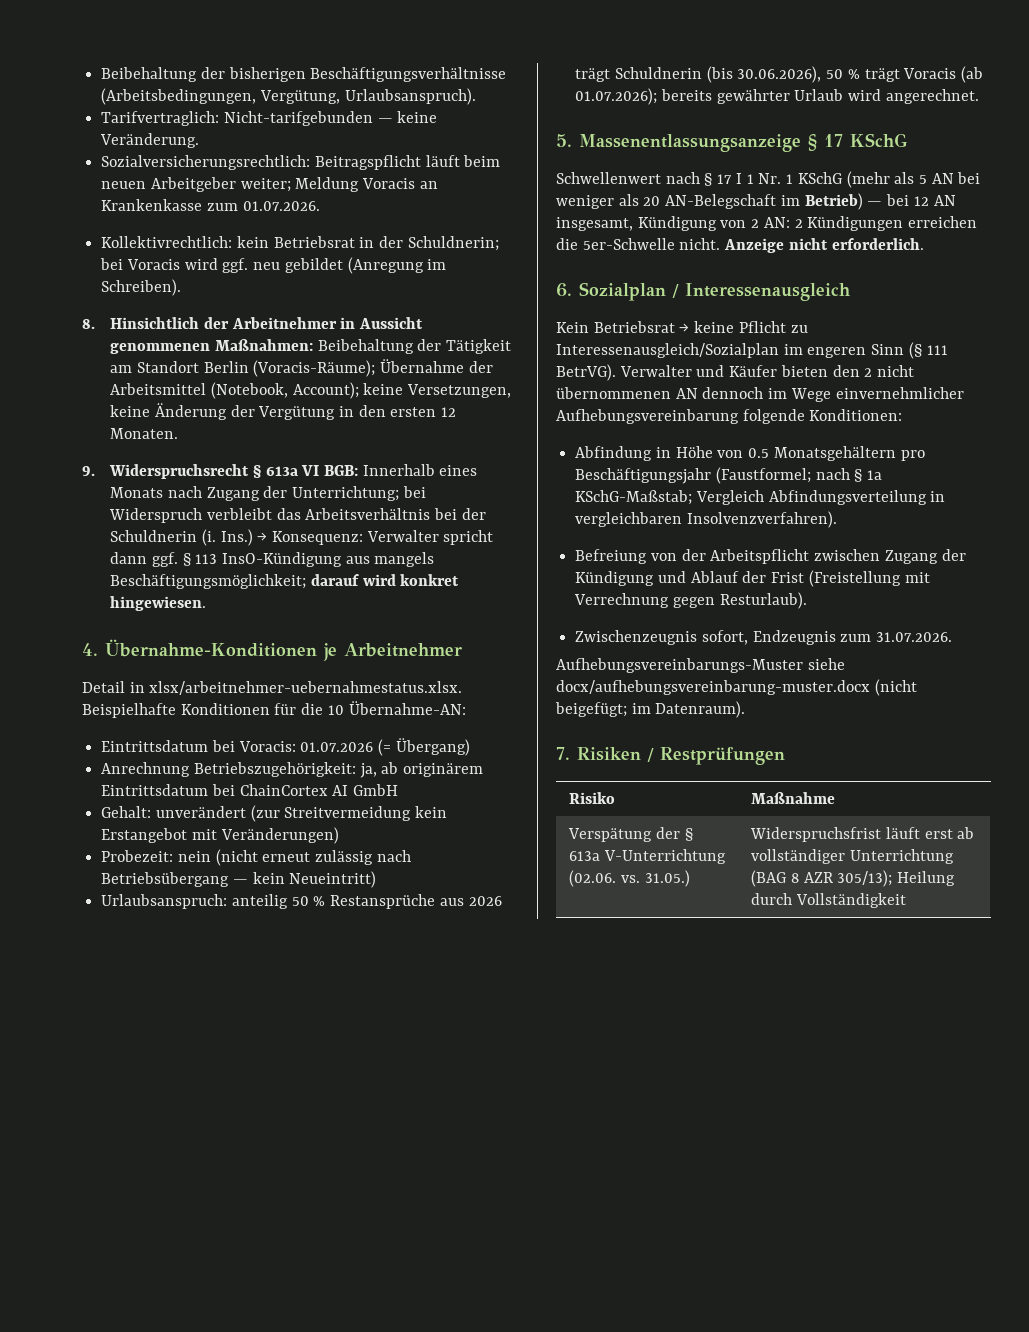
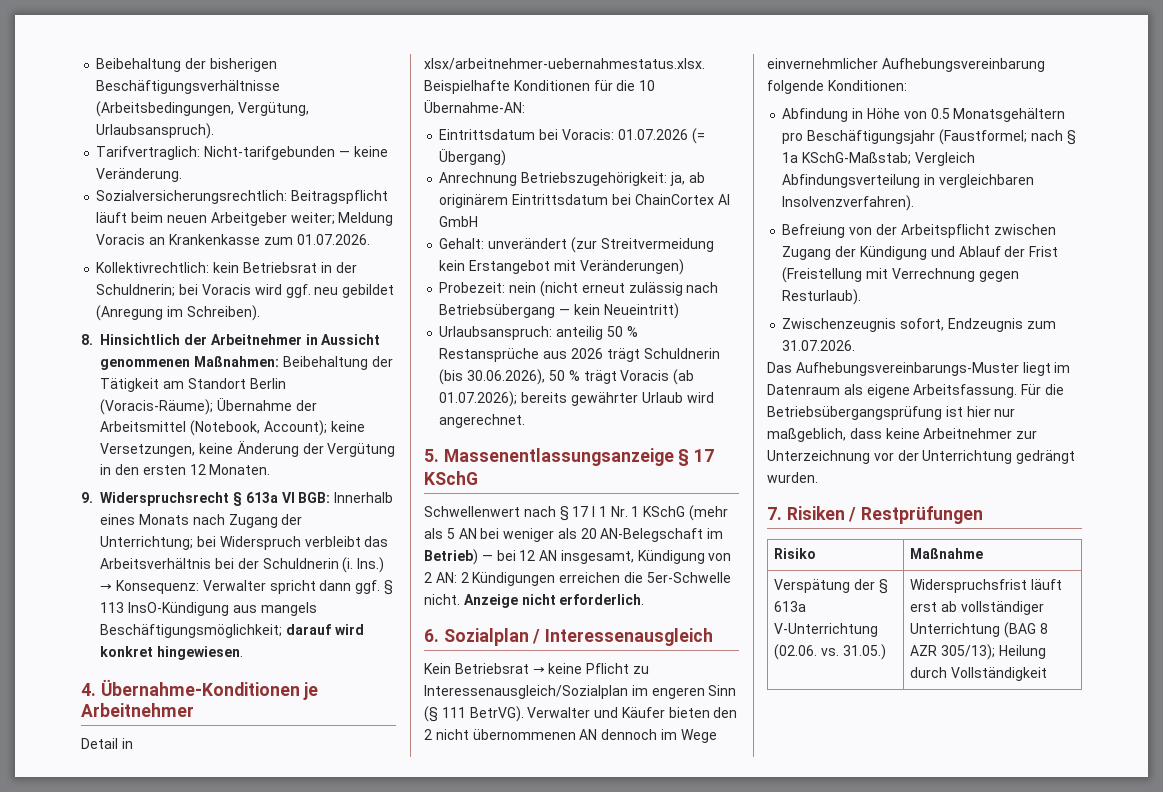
[556,658,845,673] [556,679,917,696] [555,701,746,718] Aufhebungsvereinbarungs-Muster siehe docx/aufhebungsvereinbarung-muster.docx (nicht beigefügt; im Datenraum). -> [767,362,1071,376] [767,384,1064,398] [767,406,1016,420] [767,428,1038,442] [767,450,1076,464] [767,472,818,483] Das Aufhebungsvereinbarungs-Muster liegt im Datenraum als eigene Arbeitsfassung. Für die Betriebsübergangsprüfung ist hier nur maßgeblich, dass keine Arbeitnehmer zur Unterzeichnung vor der Unterrichtung gedrängt wurden.

